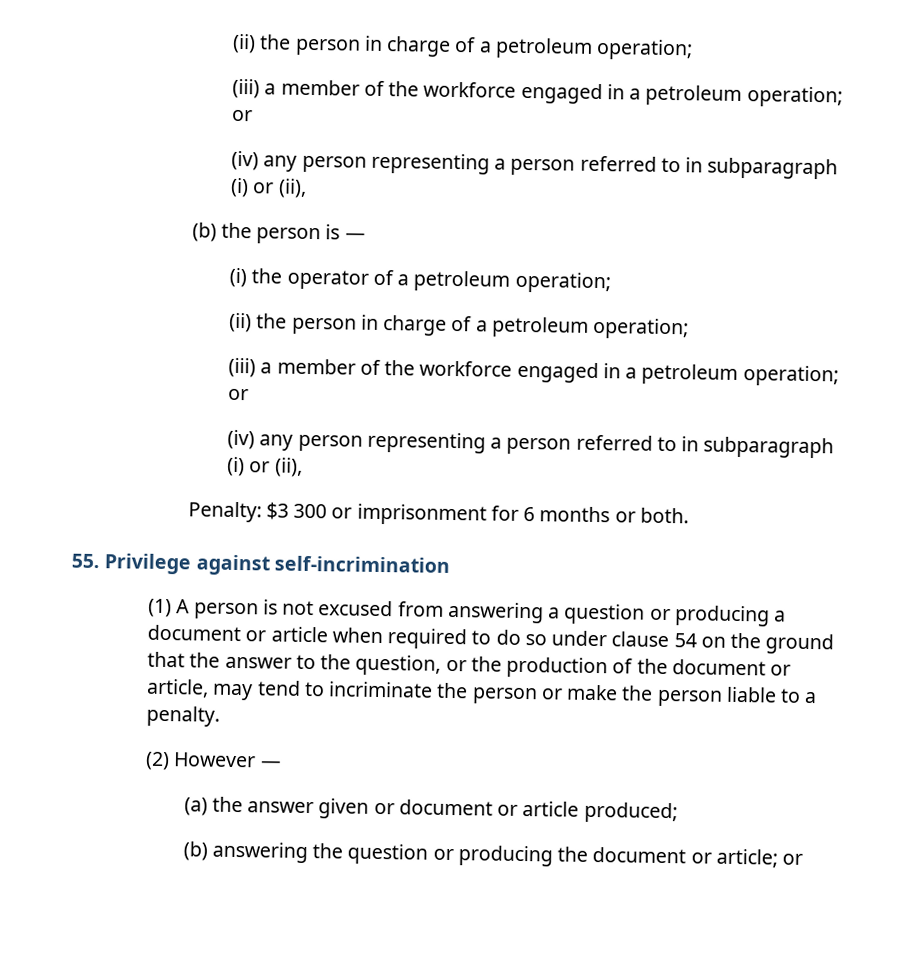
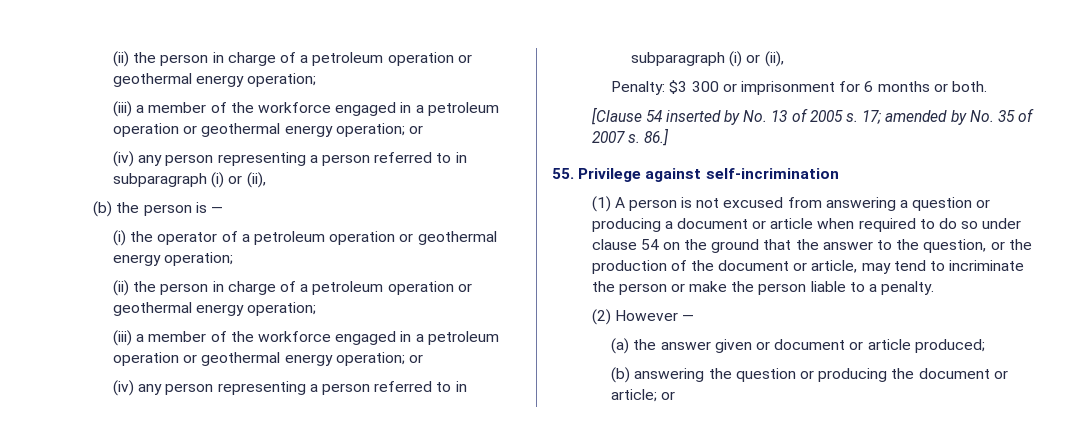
[232,33,593,59] (ii) the person in charge of a petroleum -> [113,51,472,67] [113,73,245,87] (ii) the person in charge of a petroleum operation or geothermal energy
(743, 95) none -> [113,123,333,137] operation or geothermal energy
(511, 281) none -> [329,231,497,245] [113,254,162,266] operation or geothermal energy
(589, 327) none -> [387,281,472,295] [113,302,245,316] operation or geothermal energy
(739, 374) none -> [113,352,333,366] operation or geothermal energy
(689, 515) none -> [591,107,1035,125] [591,128,669,146] // [Clause 54 inserted by No. 13 of 2005 s. 17; amended by No. 35 of 2007 s. 86.]

